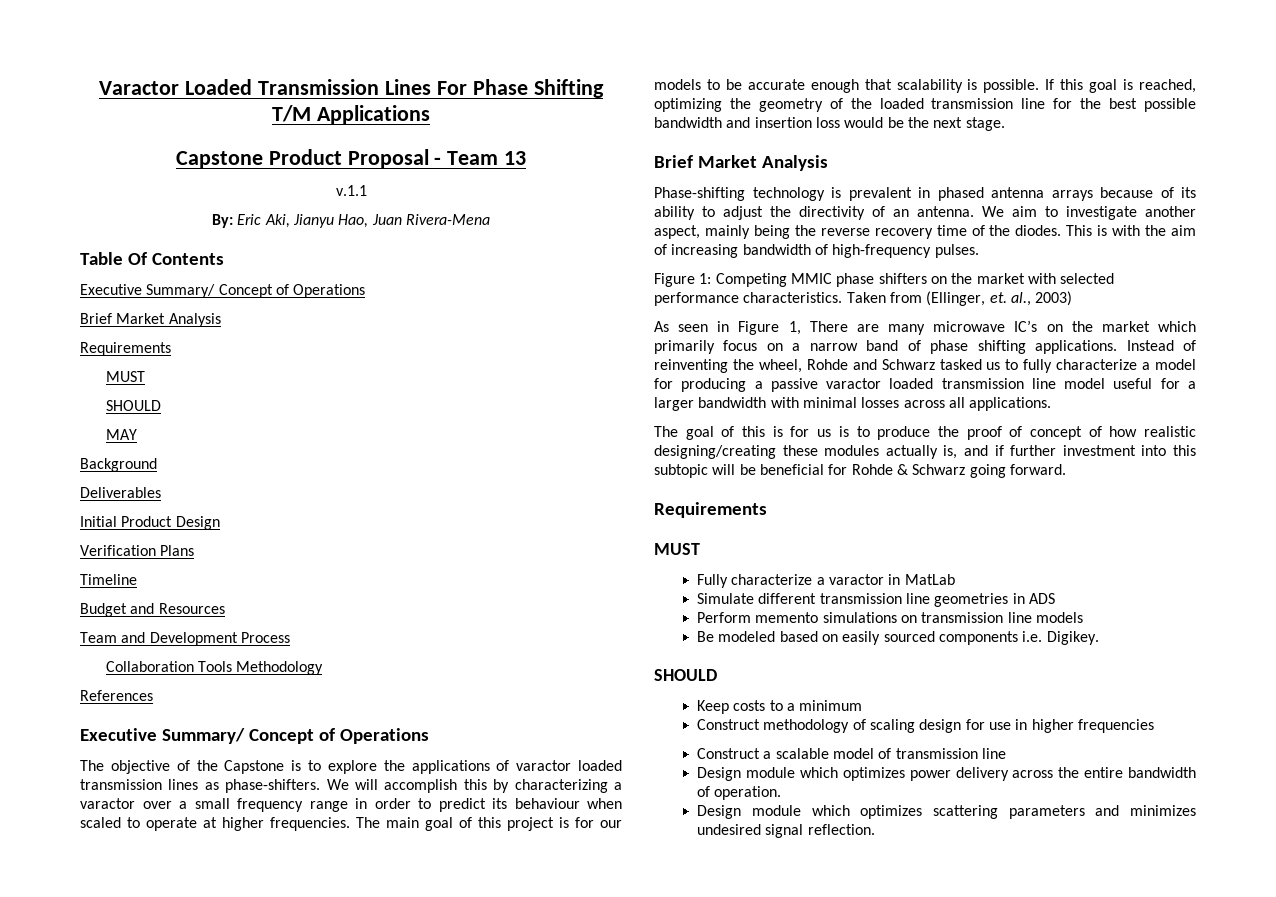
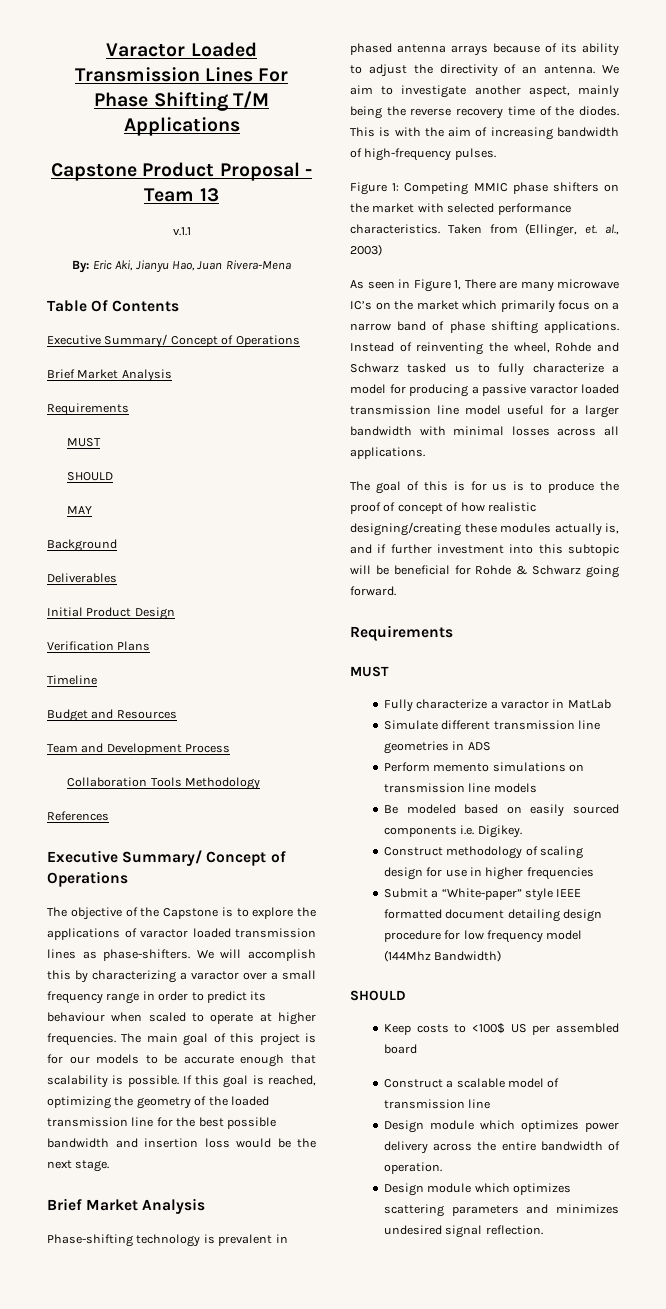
[654,669,717,681] [697,700,863,714] // SHOULD // Keep costs to a minimum -> (522, 831) none
(1155, 726) none -> [383,888,582,901] [383,909,603,922] [383,930,583,943] [383,950,502,962] [350,990,406,1001] [383,1023,619,1035] [383,1044,417,1054] // Submit a “White-paper” style IEEE formatted document detailing design procedure for low frequency model (144Mhz Bandwidth) // SHOULD // Keep costs to <100$ US per assembled board

